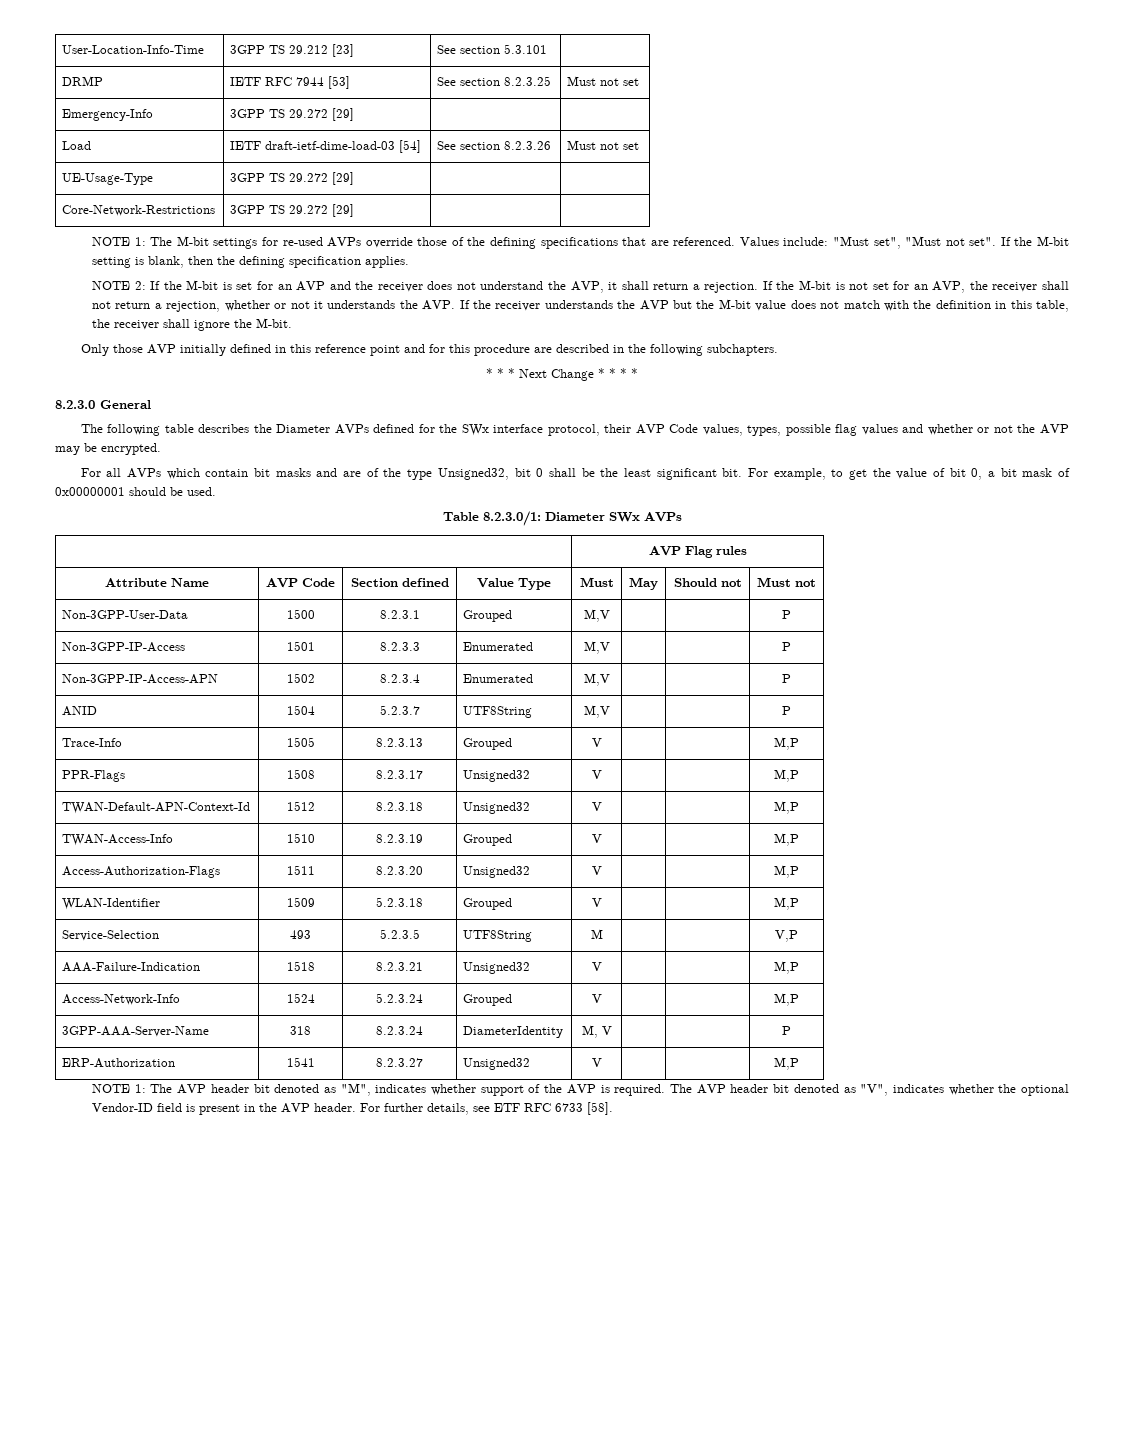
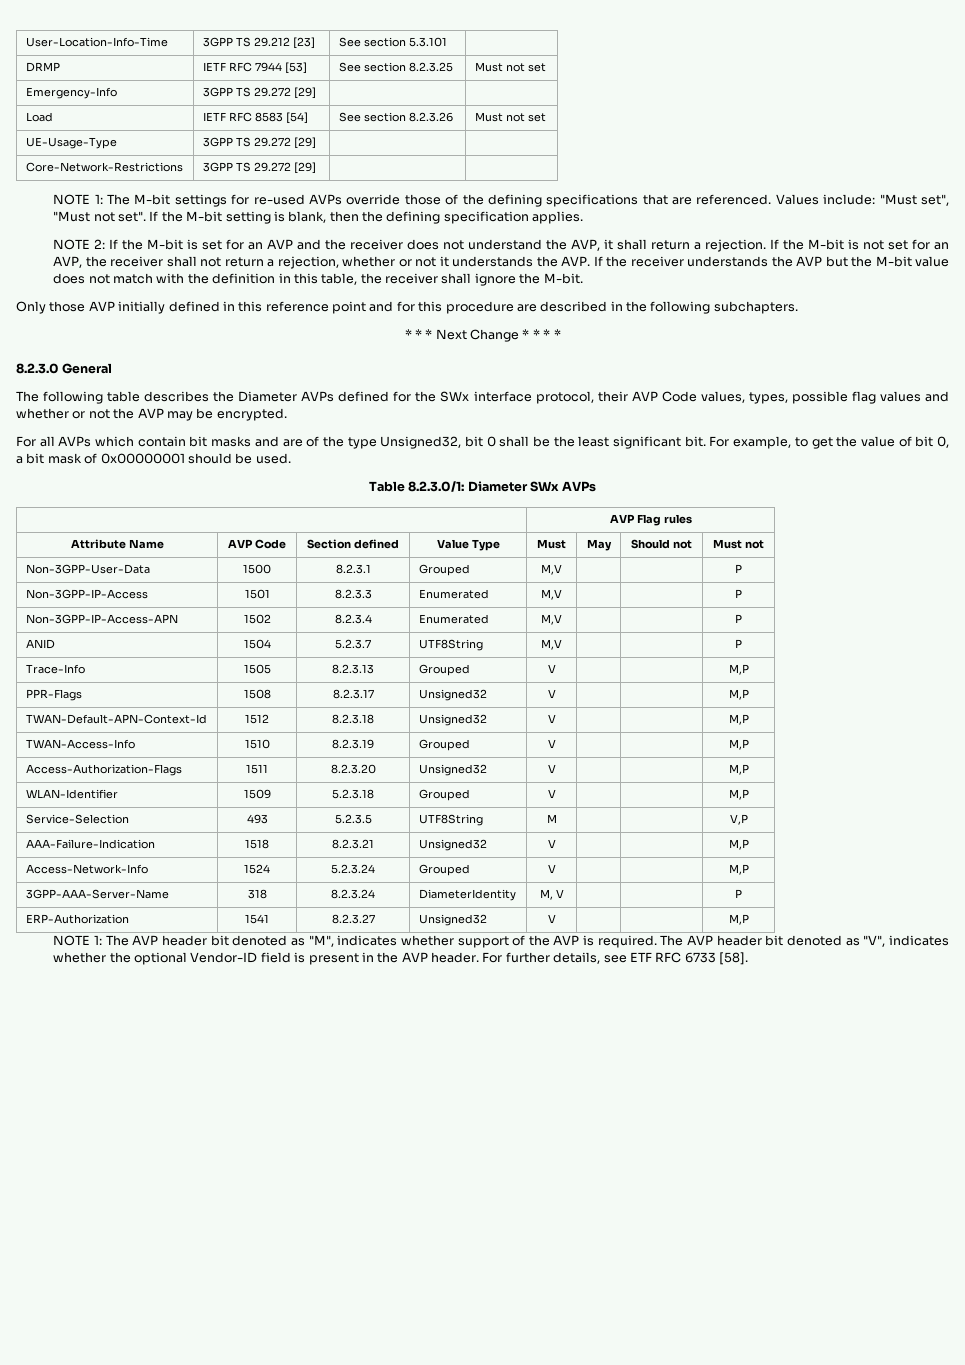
[265,141,396,150] draft-ietf-dime-load-03 -> [228,112,283,122] RFC 8583

